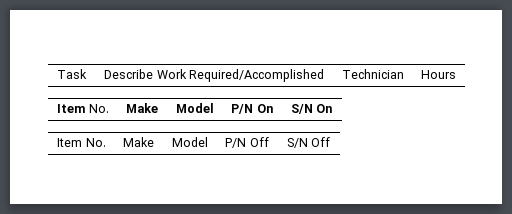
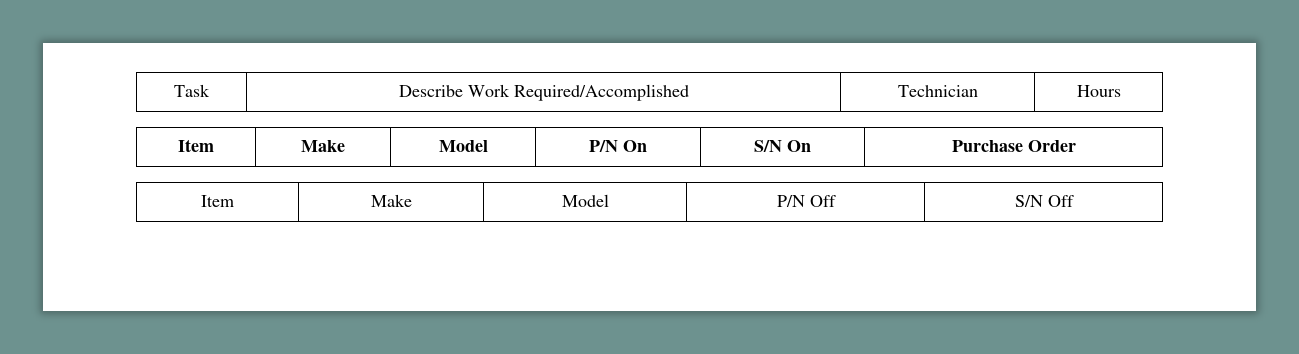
[88,104,109,113] No. -> (214, 145) none
[57,138,106,147] // Item No. -> [951,140,1076,152] [201,195,234,207] | Purchase Order // Item

